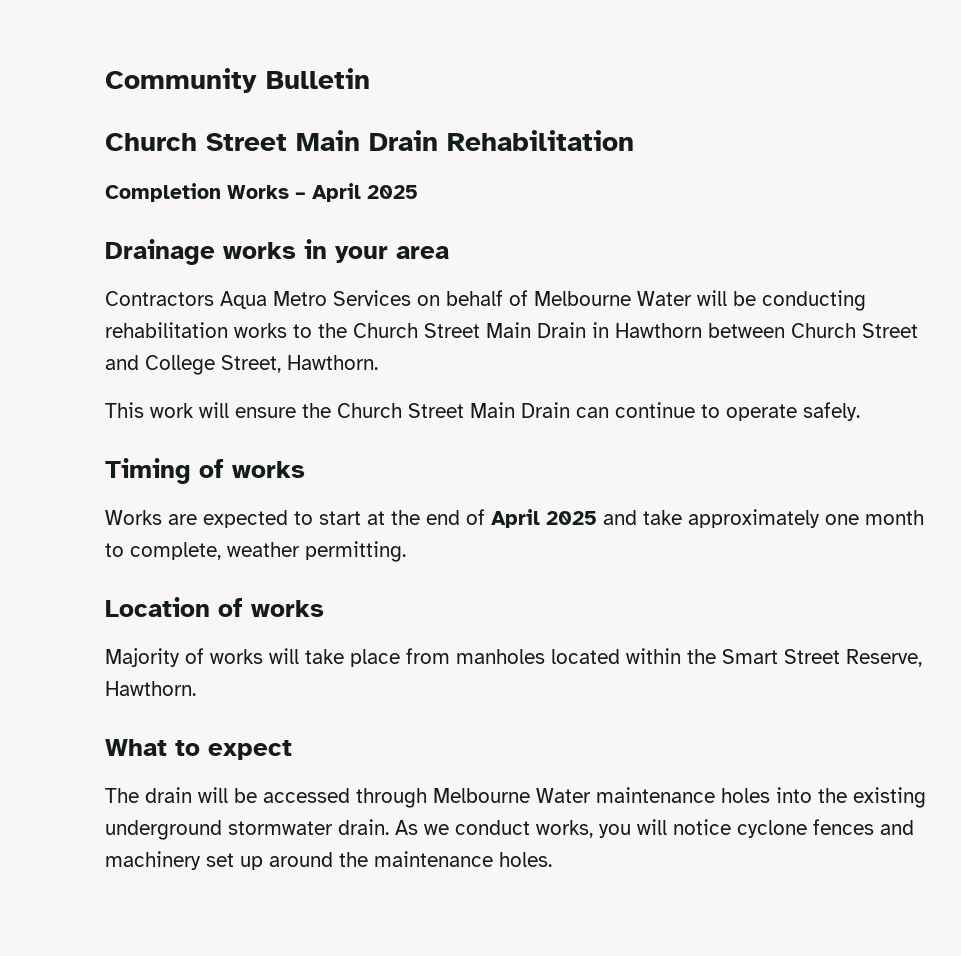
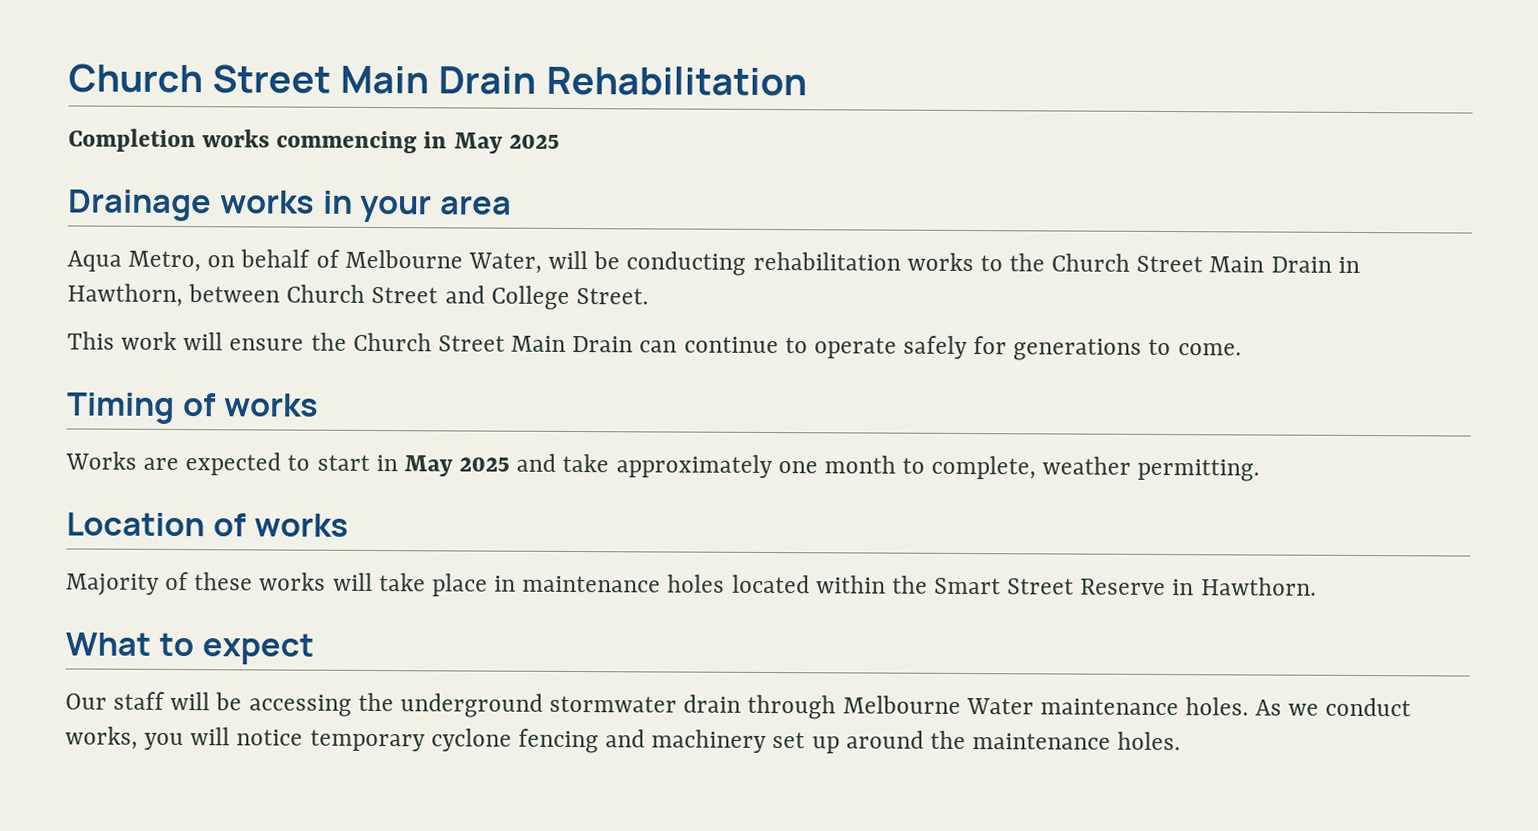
[105,68,370,93] Community Bulletin // -> (68, 78) none
[227,183,361,202] Works – April -> [202,129,503,154] works commencing in May
[105,290,411,309] Contractors Aqua Metro Services -> [67,250,202,273] Aqua Metro,
[637,291,692,306] Water -> [467,252,542,274] Water,
[615,323,702,338] Hawthorn -> [67,283,183,308] Hawthorn,
[221,355,378,373] Street, Hawthorn. -> [575,288,649,305] Street.
[803,402,860,421] safely. -> [903,335,1242,361] safely for generations to come.
[367,509,540,528] at the end of April -> [375,455,453,477] in May
(204, 656) none -> [194,572,254,591] these
[406,648,545,664] from manholes -> [494,574,726,593] in maintenance holes
[846,649,922,667] Reserve, -> [1080,578,1195,596] Reserve in
[105,787,926,808] [105,819,389,840] The drain will be accessed through Melbourne Water maintenance holes into the existing underground stormwater drain. -> [65,691,1250,720] Our staff will be accessing the underground stormwater drain through Melbourne Water maintenance holes.
[737,819,874,838] cyclone fences -> [309,728,599,754] temporary cyclone fencing

